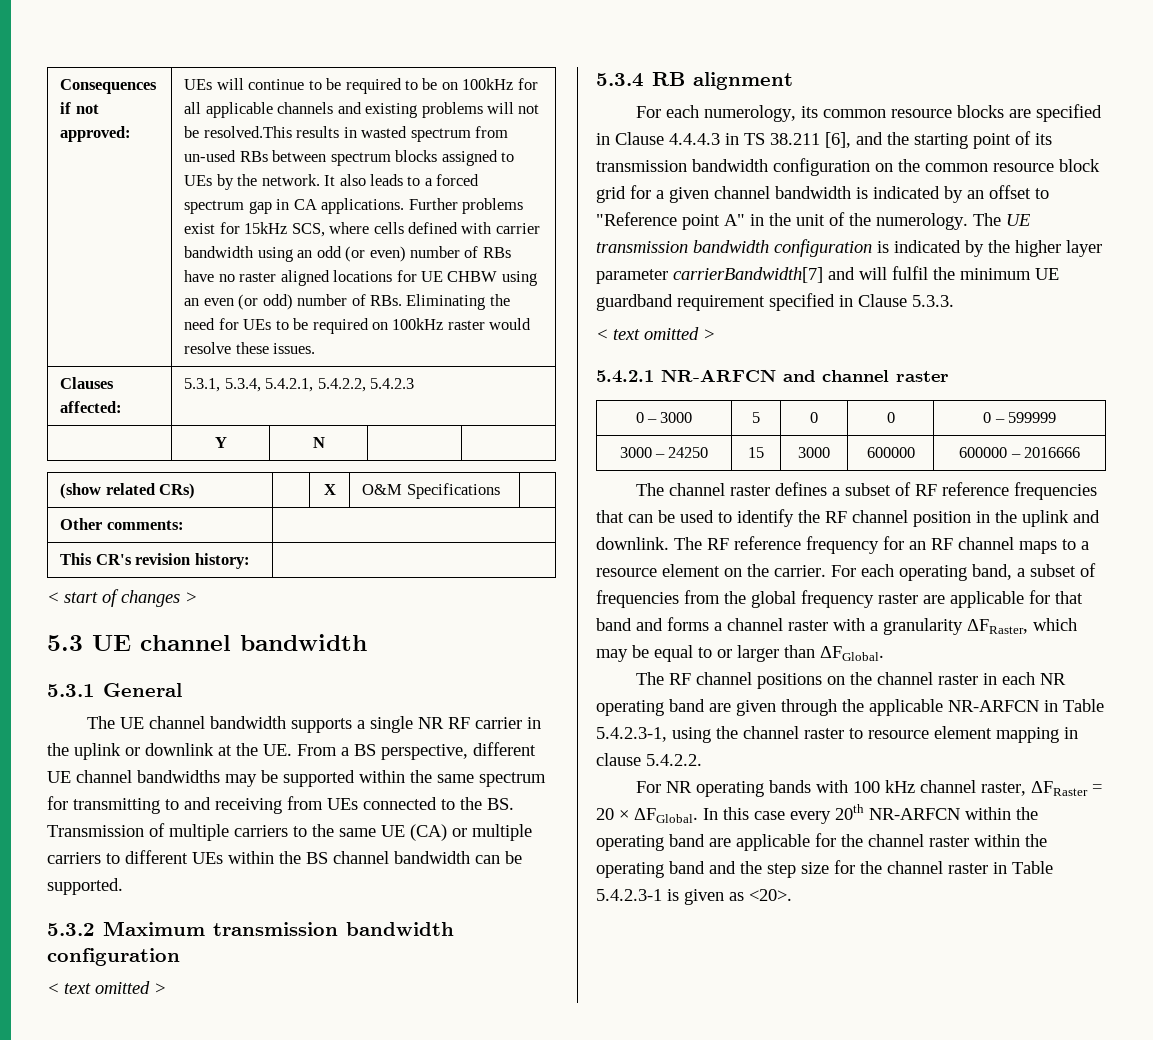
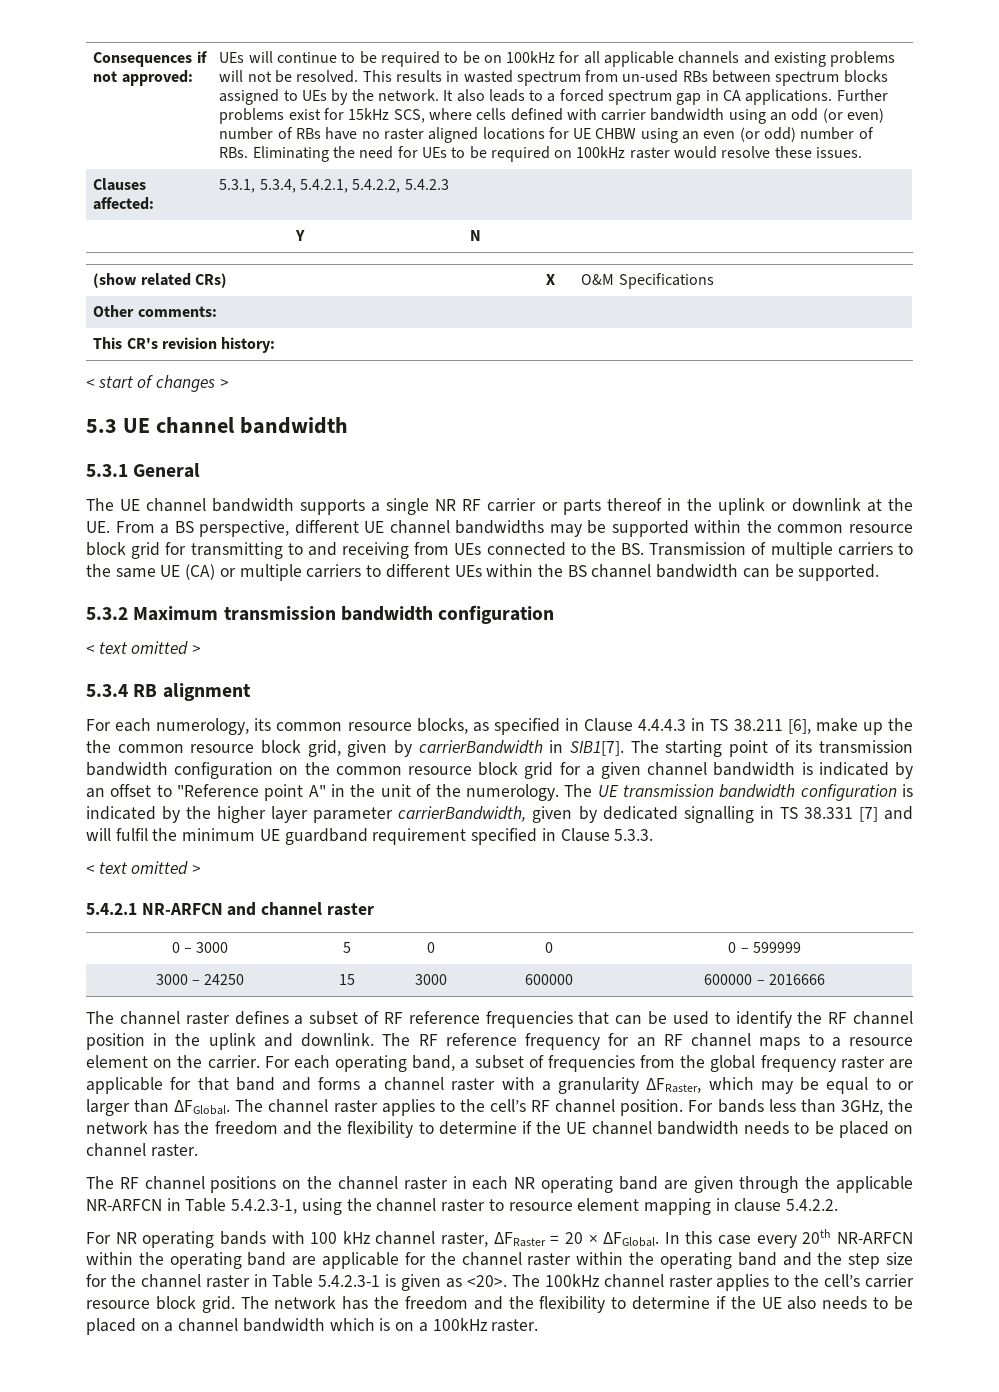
[203,126,292,138] resolved.This -> [296,70,392,83] resolved. This
(522, 723) none -> [541,498,662,515] or parts thereof
[437,772,546,787] same spectrum -> [777,524,913,533] [86,542,161,559] common resource block grid
[956,105,1031,118] blocks are -> [416,718,489,734] blocks, as
[856,132,909,145] and the -> [815,718,913,735] [86,740,659,757] make up the the common resource block grid, given by carrierBandwidth in SIB1[7]. The
[673,267,823,283] carrierBandwidth[7] -> [398,806,878,823] carrierBandwidth, given by dedicated signalling in TS 38.331 [7]
(884, 653) none -> [235,1099,913,1116] [86,1121,913,1138] [86,1143,198,1157] The channel raster applies to the cell’s RF channel position. For bands less than 3GHz, the network has the freedom and the flexibility to determine if the UE channel bandwidth needs to be placed on channel raster.
(792, 895) none -> [511,1274,915,1291] [86,1296,914,1313] [86,1318,539,1335] The 100kHz channel raster applies to the cell’s carrier resource block grid. The network has the freedom and the flexibility to determine if the UE also needs to be placed on a channel bandwidth which is on a 100kHz raster.

